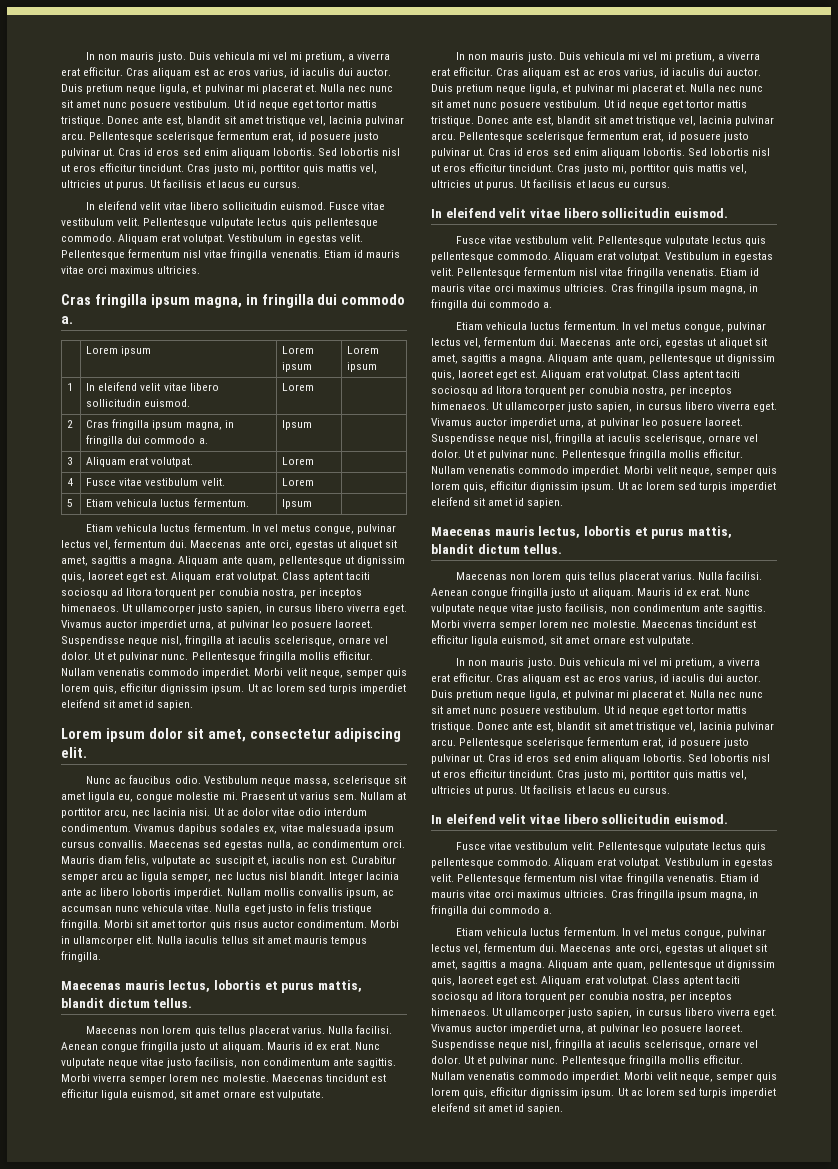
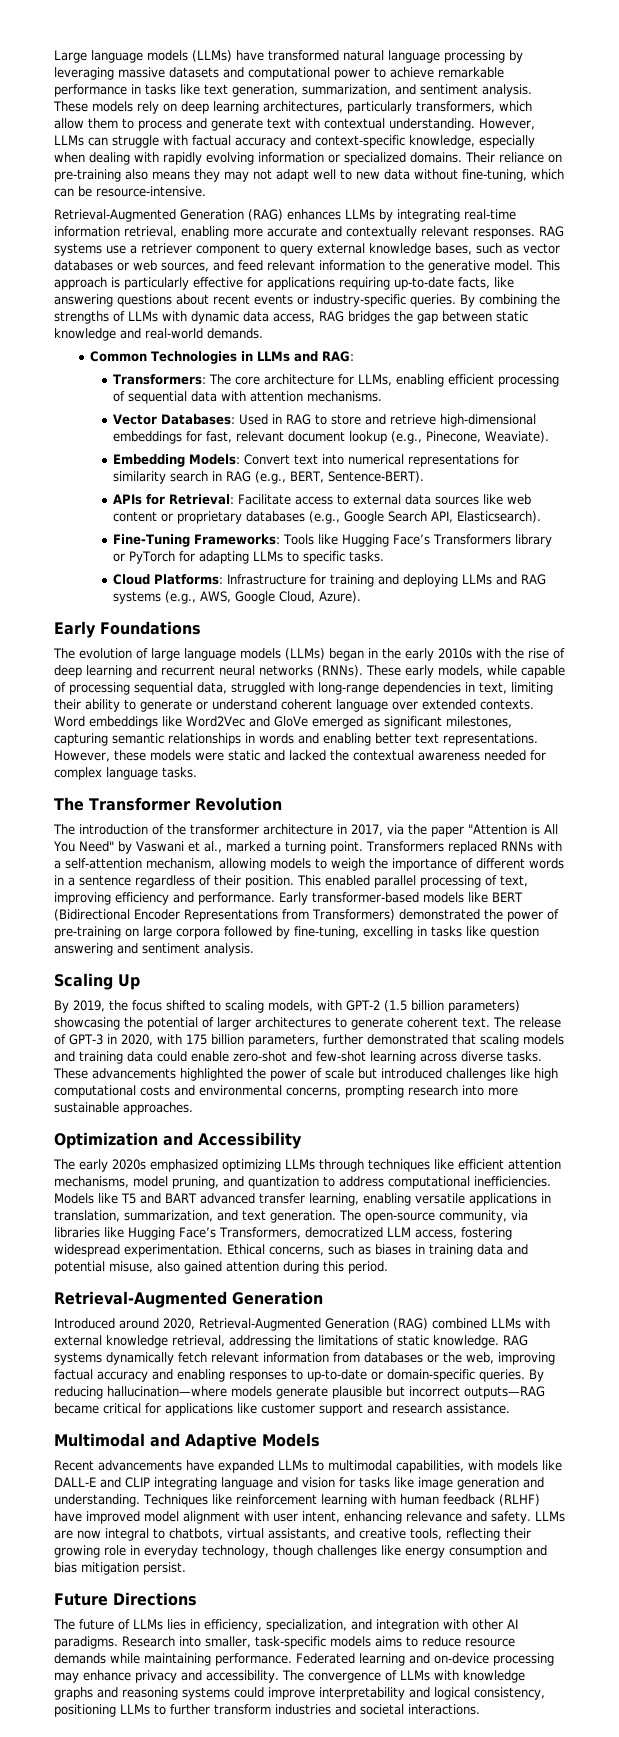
[86,52,391,62] [61,67,392,78] [61,84,394,94] [61,100,378,110] [61,116,405,126] [61,131,379,142] [61,148,401,158] [61,163,378,174] [61,179,300,190] [86,201,386,210] [61,218,378,228] [61,234,363,244] [61,249,400,260] [61,266,201,274] [61,294,406,308] [61,316,73,324] [86,346,152,356] [282,346,315,354] [282,362,313,372] [347,346,380,354] [347,362,378,372] [67,383,74,391] [86,382,219,391] [86,399,191,407] [282,383,315,391] [67,420,74,428] [86,419,234,430] [86,435,208,446] [282,420,313,430] [67,457,74,465] [86,457,194,467] [282,457,315,465] [67,478,74,486] [86,478,225,486] [282,478,315,486] [67,499,74,507] [86,498,249,507] [282,499,313,509] [86,523,397,534] [61,539,398,550] [61,556,405,566] [61,572,370,582] [61,588,362,598] [61,604,407,614] [61,620,373,630] [61,635,388,646] [61,651,373,662] [61,668,407,678] [61,683,407,694] [61,699,194,710] [61,728,402,742] [61,747,87,758] [86,775,407,786] [61,792,407,802] [61,808,368,818] [61,824,394,834] [61,840,405,850] [61,855,397,866] [61,872,400,882] [61,888,394,898] [61,903,372,914] [61,919,399,930] [61,936,367,946] [61,951,101,962] [61,980,362,993] [61,998,193,1008] [86,1025,393,1036] [61,1041,381,1052] [61,1057,396,1068] [61,1074,386,1084] [61,1089,324,1100] [456,52,761,62] [431,67,762,78] [431,84,764,94] [431,100,748,110] [431,116,775,126] [431,131,749,142] [431,148,771,158] [431,163,748,174] [431,179,670,190] [431,208,728,218] [456,236,766,246] [431,252,773,262] [431,267,759,278] [431,283,758,294] [431,299,553,310] [456,321,767,332] [431,337,768,348] [431,354,775,364] [431,370,740,380] [431,386,732,396] [431,402,777,412] [431,418,743,428] [431,433,758,444] [431,449,743,460] [431,466,777,476] [431,481,777,492] [431,497,564,508] [431,526,732,539] [431,544,563,554] [456,571,763,582] [431,587,751,598] [431,603,766,614] [431,620,756,630] [431,635,694,646] [456,658,761,668] [431,673,762,684] [431,690,764,700] [431,706,748,716] [431,722,775,732] [431,737,749,748] [431,754,771,764] [431,769,748,780] [431,785,670,796] [431,814,728,824] [456,842,766,852] [431,858,773,868] [431,873,759,884] [431,889,758,900] [431,905,553,916] [456,927,767,938] [431,943,768,954] [431,960,775,970] [431,976,740,986] [431,992,732,1002] [431,1008,777,1018] [431,1024,743,1034] [431,1039,758,1050] [431,1055,743,1066] [431,1072,777,1082] [431,1087,777,1098] [431,1103,564,1114] In non mauris justo. Duis vehicula mi vel mi pretium, a viverra erat efficitur. Cras aliquam est ac eros varius, id iaculis dui auctor. Duis pretium neque ligula, et pulvinar mi placerat et. Nulla nec nunc sit amet nunc posuere vestibulum. Ut id neque eget tortor mattis tristique. Donec ante est, blandit sit amet tristique vel, lacinia pulvinar arcu. Pellentesque scelerisque fermentum erat, id posuere justo pulvinar ut. Cras id eros sed enim aliquam lobortis. Sed lobortis nisl ut eros efficitur tincidunt. Cras justo mi, porttitor quis mattis vel, ultricies ut purus. Ut facilisis et lacus eu cursus. // In eleifend velit vitae libero sollicitudin euismod. Fusce vitae vestibulum velit. Pellentesque vulputate lectus quis pellentesque commodo. Aliquam erat volutpat. Vestibulum in egestas velit. Pellentesque fermentum nisl vitae fringilla venenatis. Etiam id mauris vitae orci maximus ultricies. // Cras fringilla ipsum magna, in fringilla dui commodo a. // | Lorem ipsum | Lorem ipsum | Lorem ipsum // 1 | In eleifend velit vitae libero sollicitudin euismod. | Lorem | // 2 | Cras fringilla ipsum magna, in fringilla dui commodo a. | Ipsum | // 3 | Aliquam erat volutpat. | Lorem | // 4 | Fusce vitae vestibulum velit. | Lorem | // 5 | Etiam vehicula luctus fermentum. | Ipsum | // Etiam vehicula luctus fermentum. In vel metus congue, pulvinar lectus vel, fermentum dui. Maecenas ante orci, egestas ut aliquet sit amet, sagittis a magna. Aliquam ante quam, pellentesque ut dignissim quis, laoreet eget est. Aliquam erat volutpat. Class aptent taciti sociosqu ad litora torquent per conubia nostra, per inceptos himenaeos. Ut ullamcorper justo sapien, in cursus libero viverra eget. Vivamus auctor imperdiet urna, at pulvinar leo posuere laoreet. Suspendisse neque nisl, fringilla at iaculis scelerisque, ornare vel dolor. Ut et pulvinar nunc. Pellentesque fringilla mollis efficitur. Nullam venenatis commodo imperdiet. Morbi velit neque, semper quis lorem quis, efficitur dignissim ipsum. Ut ac lorem sed turpis imperdiet eleifend sit amet id sapien. // Lorem ipsum dolor sit amet, consectetur adipiscing elit. // Nunc ac faucibus odio. Vestibulum neque massa, scelerisque sit amet ligula eu, congue molestie mi. Praesent ut varius sem. Nullam at porttitor arcu, nec lacinia nisi. Ut ac dolor vitae odio interdum condimentum. Vivamus dapibus sodales ex, vitae malesuada ipsum cursus convallis. Maecenas sed egestas nulla, ac condimentum orci. Mauris diam felis, vulputate ac suscipit et, iaculis non est. Curabitur semper arcu ac ligula semper, nec luctus nisl blandit. Integer lacinia ante ac libero lobortis imperdiet. Nullam mollis convallis ipsum, ac accumsan nunc vehicula vitae. Nulla eget justo in felis tristique fringilla. Morbi sit amet tortor quis risus auctor condimentum. Morbi in ullamcorper elit. Nulla iaculis tellus sit amet mauris tempus fringilla. // Maecenas mauris lectus, lobortis et purus mattis, blandit dictum tellus. // Maecenas non lorem quis tellus placerat varius. Nulla facilisi. Aenean congue fringilla justo ut aliquam. Mauris id ex erat. Nunc vulputate neque vitae justo facilisis, non condimentum ante sagittis. Morbi viverra semper lorem nec molestie. Maecenas tincidunt est efficitur ligula euismod, sit amet ornare est vulputate. // In non mauris justo. Duis vehicula mi vel mi pretium, a viverra erat efficitur. Cras aliquam est ac eros varius, id iaculis dui auctor. Duis pretium neque ligula, et pulvinar mi placerat et. Nulla nec nunc sit amet nunc posuere vestibulum. Ut id neque eget tortor mattis tristique. Donec ante est, blandit sit amet tristique vel, lacinia pulvinar arcu. Pellentesque scelerisque fermentum erat, id posuere justo pulvinar ut. Cras id eros sed enim aliquam lobortis. Sed lobortis nisl ut eros efficitur tincidunt. Cras justo mi, porttitor quis mattis vel, ultricies ut purus. Ut facilisis et lacus eu cursus. // In eleifend velit vitae libero sollicitudin euismod. // Fusce vitae vestibulum velit. Pellentesque vulputate lectus quis pellentesque commodo. Aliquam erat volutpat. Vestibulum in egestas velit. Pellentesque fermentum nisl vitae fringilla venenatis. Etiam id mauris vitae orci maximus ultricies. Cras fringilla ipsum magna, in fringilla dui commodo a. // Etiam vehicula luctus fermentum. In vel metus congue, pulvinar lectus vel, fermentum dui. Maecenas ante orci, egestas ut aliquet sit amet, sagittis a magna. Aliquam ante quam, pellentesque ut dignissim quis, laoreet eget est. Aliquam erat volutpat. Class aptent taciti sociosqu ad litora torquent per conubia nostra, per inceptos himenaeos. Ut ullamcorper justo sapien, in cursus libero viverra eget. Vivamus auctor imperdiet urna, at pulvinar leo posuere laoreet. Suspendisse neque nisl, fringilla at iaculis scelerisque, ornare vel dolor. Ut et pulvinar nunc. Pellentesque fringilla mollis efficitur. Nullam venenatis commodo imperdiet. Morbi velit neque, semper quis lorem quis, efficitur dignissim ipsum. Ut ac lorem sed turpis imperdiet eleifend sit amet id sapien. // Maecenas mauris lectus, lobortis et purus mattis, blandit dictum tellus. // Maecenas non lorem quis tellus placerat varius. Nulla facilisi. Aenean congue fringilla justo ut aliquam. Mauris id ex erat. Nunc vulputate neque vitae justo facilisis, non condimentum ante sagittis. Morbi viverra semper lorem nec molestie. Maecenas tincidunt est efficitur ligula euismod, sit amet ornare est vulputate. // In non mauris justo. Duis vehicula mi vel mi pretium, a viverra erat efficitur. Cras aliquam est ac eros varius, id iaculis dui auctor. Duis pretium neque ligula, et pulvinar mi placerat et. Nulla nec nunc sit amet nunc posuere vestibulum. Ut id neque eget tortor mattis tristique. Donec ante est, blandit sit amet tristique vel, lacinia pulvinar arcu. Pellentesque scelerisque fermentum erat, id posuere justo pulvinar ut. Cras id eros sed enim aliquam lobortis. Sed lobortis nisl ut eros efficitur tincidunt. Cras justo mi, porttitor quis mattis vel, ultricies ut purus. Ut facilisis et lacus eu cursus. // In eleifend velit vitae libero sollicitudin euismod. // Fusce vitae vestibulum velit. Pellentesque vulputate lectus quis pellentesque commodo. Aliquam erat volutpat. Vestibulum in egestas velit. Pellentesque fermentum nisl vitae fringilla venenatis. Etiam id mauris vitae orci maximus ultricies. Cras fringilla ipsum magna, in fringilla dui commodo a. // Etiam vehicula luctus fermentum. In vel metus congue, pulvinar lectus vel, fermentum dui. Maecenas ante orci, egestas ut aliquet sit amet, sagittis a magna. Aliquam ante quam, pellentesque ut dignissim quis, laoreet eget est. Aliquam erat volutpat. Class aptent taciti sociosqu ad litora torquent per conubia nostra, per inceptos himenaeos. Ut ullamcorper justo sapien, in cursus libero viverra eget. Vivamus auctor imperdiet urna, at pulvinar leo posuere laoreet. Suspendisse neque nisl, fringilla at iaculis scelerisque, ornare vel dolor. Ut et pulvinar nunc. Pellentesque fringilla mollis efficitur. Nullam venenatis commodo imperdiet. Morbi velit neque, semper quis lorem quis, efficitur dignissim ipsum. Ut ac lorem sed turpis imperdiet eleifend sit amet id sapien. -> [54,50,523,63] [54,67,504,80] [54,84,532,97] [53,101,532,114] [54,118,535,131] [54,135,535,148] [54,152,562,165] [54,169,564,182] [54,186,206,197] [54,209,516,222] [54,226,564,239] [54,243,560,256] [54,260,560,273] [54,277,514,290] [54,294,560,307] [54,311,528,324] [54,328,263,341] [90,351,355,364] [112,374,559,387] [112,391,382,404] [112,414,536,427] [112,431,549,444] [112,454,519,467] [112,471,424,484] [112,494,531,505] [112,511,541,524] [112,534,552,547] [112,551,384,564] [112,574,546,587] [112,591,361,604] [54,621,201,638] [53,648,565,661] [54,665,565,678] [54,682,553,695] [54,699,534,712] [54,716,512,729] [54,733,538,746] [54,750,546,762] [54,767,197,780] [54,797,282,811] [53,824,558,837] [53,841,562,854] [54,858,564,871] [54,875,528,888] [54,892,523,905] [54,909,559,922] [54,926,539,939] [54,943,254,956] [54,973,140,990] [54,1000,520,1013] [54,1017,561,1030] [54,1034,564,1047] [54,1051,542,1064] [53,1068,558,1081] [54,1085,518,1098] [54,1102,193,1115] [54,1132,302,1149] [53,1159,561,1172] [54,1176,551,1189] [54,1193,551,1206] [54,1210,528,1223] [54,1227,512,1240] [54,1244,528,1257] [54,1261,388,1274] [54,1291,323,1308] [54,1318,550,1331] [54,1335,528,1348] [54,1352,555,1365] [54,1369,544,1382] [54,1386,545,1399] [54,1403,510,1416] [54,1433,320,1450] [54,1460,562,1473] [54,1477,544,1490] [54,1494,540,1507] [54,1511,565,1524] [54,1528,531,1541] [54,1545,547,1558] [54,1562,186,1575] [54,1592,197,1606] [53,1619,518,1632] [54,1636,515,1649] [54,1653,554,1666] [54,1670,525,1683] [54,1687,545,1700] [54,1704,480,1717] Large language models (LLMs) have transformed natural language processing by leveraging massive datasets and computational power to achieve remarkable performance in tasks like text generation, summarization, and sentiment analysis. These models rely on deep learning architectures, particularly transformers, which allow them to process and generate text with contextual understanding. However, LLMs can struggle with factual accuracy and context-specific knowledge, especially when dealing with rapidly evolving information or specialized domains. Their reliance on pre-training also means they may not adapt well to new data without fine-tuning, which can be resource-intensive. // Retrieval-Augmented Generation (RAG) enhances LLMs by integrating real-time information retrieval, enabling more accurate and contextually relevant responses. RAG systems use a retriever component to query external knowledge bases, such as vector databases or web sources, and feed relevant information to the generative model. This approach is particularly effective for applications requiring up-to-date facts, like answering questions about recent events or industry-specific queries. By combining the strengths of LLMs with dynamic data access, RAG bridges the gap between static knowledge and real-world demands. // Common Technologies in LLMs and RAG: // Transformers: The core architecture for LLMs, enabling efficient processing of sequential data with attention mechanisms. // Vector Databases: Used in RAG to store and retrieve high-dimensional embeddings for fast, relevant document lookup (e.g., Pinecone, Weaviate). // Embedding Models: Convert text into numerical representations for similarity search in RAG (e.g., BERT, Sentence-BERT). // APIs for Retrieval: Facilitate access to external data sources like web content or proprietary databases (e.g., Google Search API, Elasticsearch). // Fine-Tuning Frameworks: Tools like Hugging Face’s Transformers library or PyTorch for adapting LLMs to specific tasks. // Cloud Platforms: Infrastructure for training and deploying LLMs and RAG systems (e.g., AWS, Google Cloud, Azure). // Early Foundations // The evolution of large language models (LLMs) began in the early 2010s with the rise of deep learning and recurrent neural networks (RNNs). These early models, while capable of processing sequential data, struggled with long-range dependencies in text, limiting their ability to generate or understand coherent language over extended contexts. Word embeddings like Word2Vec and GloVe emerged as significant milestones, capturing semantic relationships in words and enabling better text representations. However, these models were static and lacked the contextual awareness needed for complex language tasks. // The Transformer Revolution // The introduction of the transformer architecture in 2017, via the paper "Attention is All You Need" by Vaswani et al., marked a turning point. Transformers replaced RNNs with a self-attention mechanism, allowing models to weigh the importance of different words in a sentence regardless of their position. This enabled parallel processing of text, improving efficiency and performance. Early transformer-based models like BERT (Bidirectional Encoder Representations from Transformers) demonstrated the power of pre-training on large corpora followed by fine-tuning, excelling in tasks like question answering and sentiment analysis. // Scaling Up // By 2019, the focus shifted to scaling models, with GPT-2 (1.5 billion parameters) showcasing the potential of larger architectures to generate coherent text. The release of GPT-3 in 2020, with 175 billion parameters, further demonstrated that scaling models and training data could enable zero-shot and few-shot learning across diverse tasks. These advancements highlighted the power of scale but introduced challenges like high computational costs and environmental concerns, prompting research into more sustainable approaches. // Optimization and Accessibility // The early 2020s emphasized optimizing LLMs through techniques like efficient attention mechanisms, model pruning, and quantization to address computational inefficiencies. Models like T5 and BART advanced transfer learning, enabling versatile applications in translation, summarization, and text generation. The open-source community, via libraries like Hugging Face’s Transformers, democratized LLM access, fostering widespread experimentation. Ethical concerns, such as biases in training data and potential misuse, also gained attention during this period. // Retrieval-Augmented Generation // Introduced around 2020, Retrieval-Augmented Generation (RAG) combined LLMs with external knowledge retrieval, addressing the limitations of static knowledge. RAG systems dynamically fetch relevant information from databases or the web, improving factual accuracy and enabling responses to up-to-date or domain-specific queries. By reducing hallucination—where models generate plausible but incorrect outputs—RAG became critical for applications like customer support and research assistance. // Multimodal and Adaptive Models // Recent advancements have expanded LLMs to multimodal capabilities, with models like DALL-E and CLIP integrating language and vision for tasks like image generation and understanding. Techniques like reinforcement learning with human feedback (RLHF) have improved model alignment with user intent, enhancing relevance and safety. LLMs are now integral to chatbots, virtual assistants, and creative tools, reflecting their growing role in everyday technology, though challenges like energy consumption and bias mitigation persist. // Future Directions // The future of LLMs lies in efficiency, specialization, and integration with other AI paradigms. Research into smaller, task-specific models aims to reduce resource demands while maintaining performance. Federated learning and on-device processing may enhance privacy and accessibility. The convergence of LLMs with knowledge graphs and reasoning systems could improve interpretability and logical consistency, positioning LLMs to further transform industries and societal interactions.

